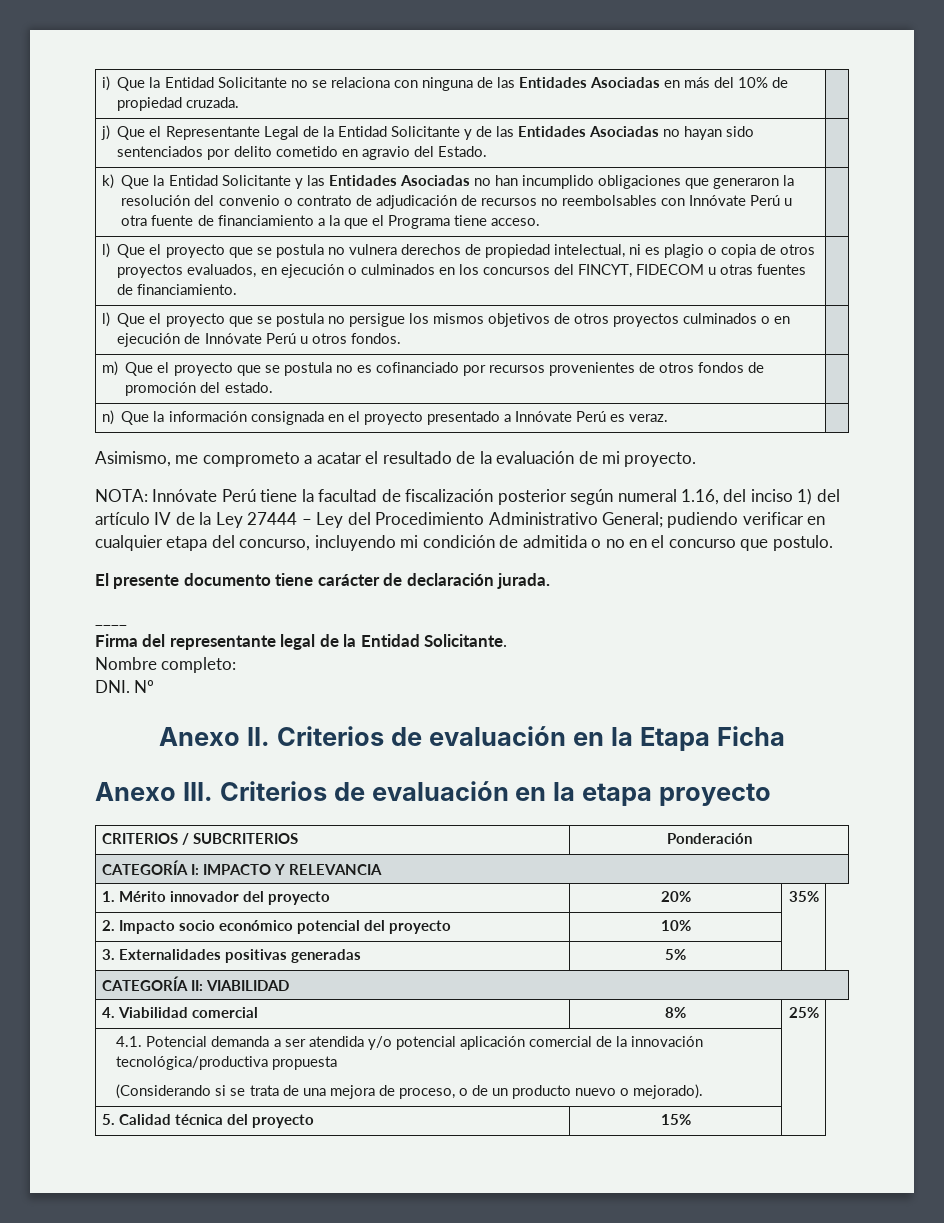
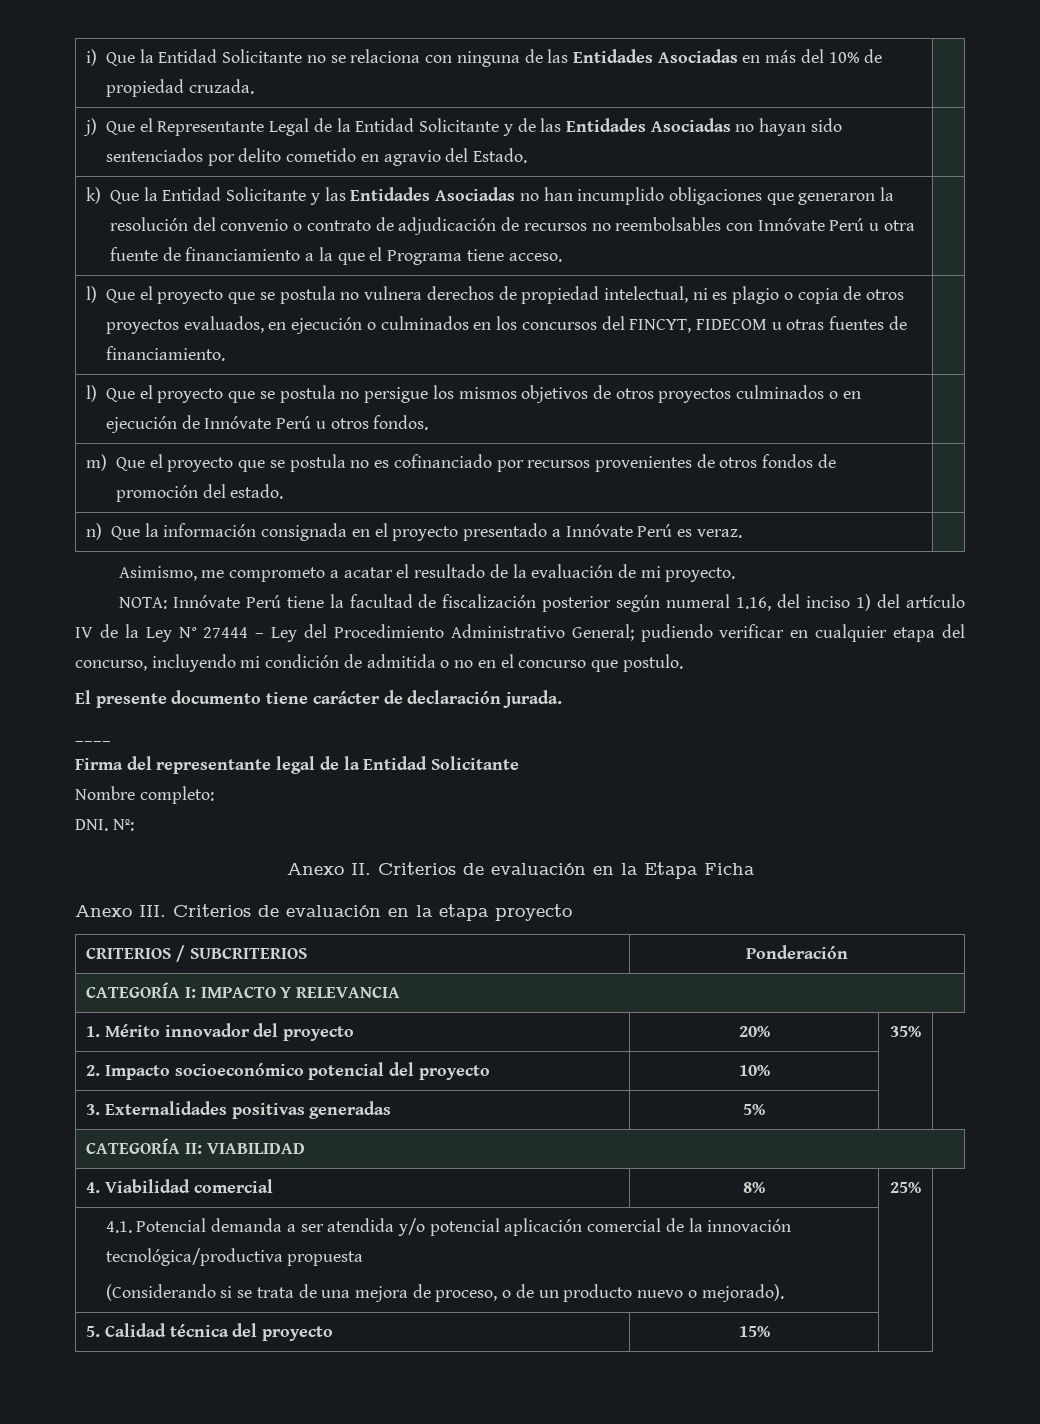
(243, 520) none -> [178,627,197,638] N°
[424,634,508,647] Solicitante. -> [431,756,520,770] Solicitante
[134,680,155,693] Nº -> [112,819,134,831] Nº:
[179,920,294,931] socio económico -> [174,1063,304,1076] socioeconómico

